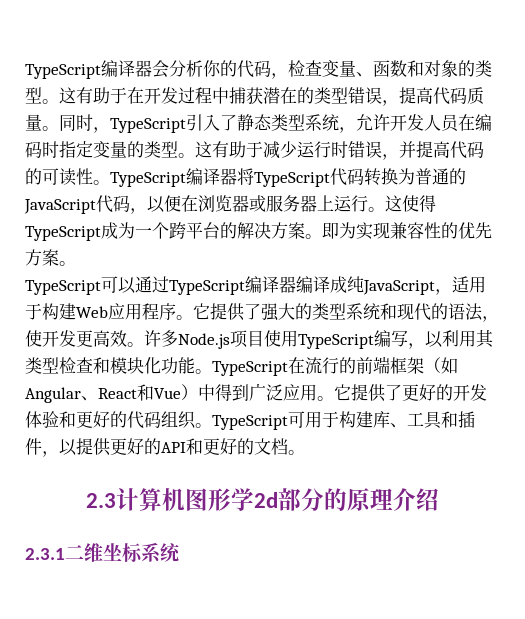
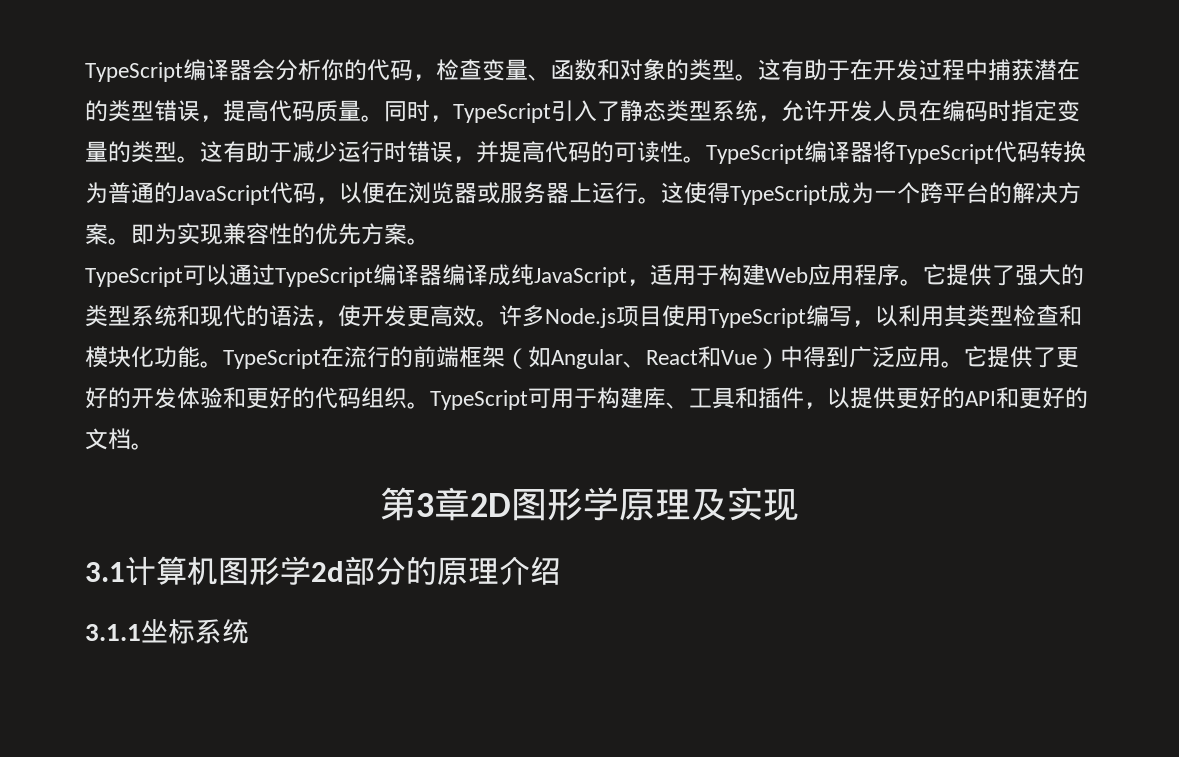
[86,493,116,508] 2.3 -> [380,487,799,521] [85,562,125,582] 第3章2D图形学原理及实现 // 3.1
[25,543,103,562] 2.3.1二维 -> [85,624,141,641] 3.1.1

